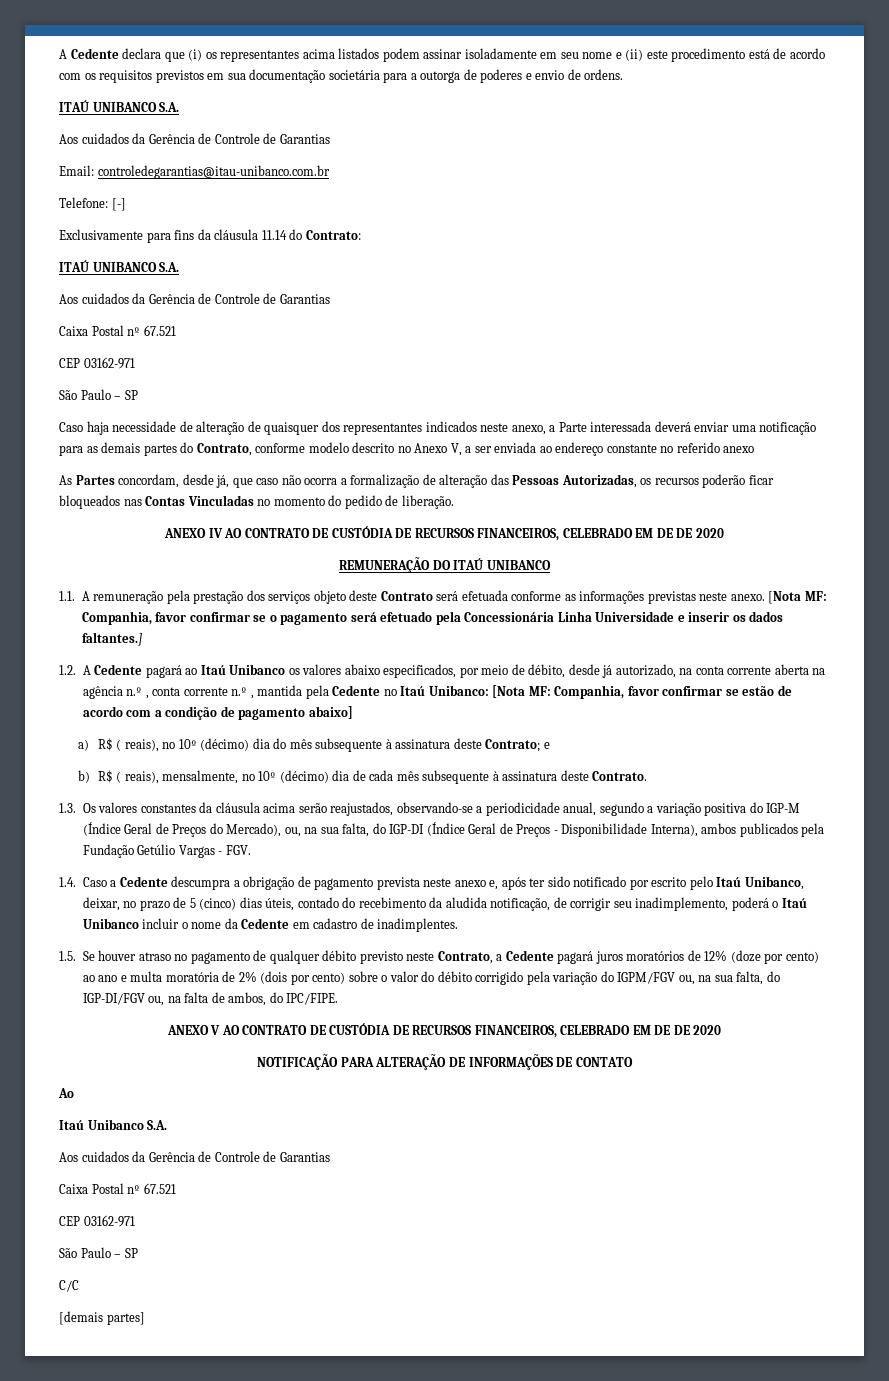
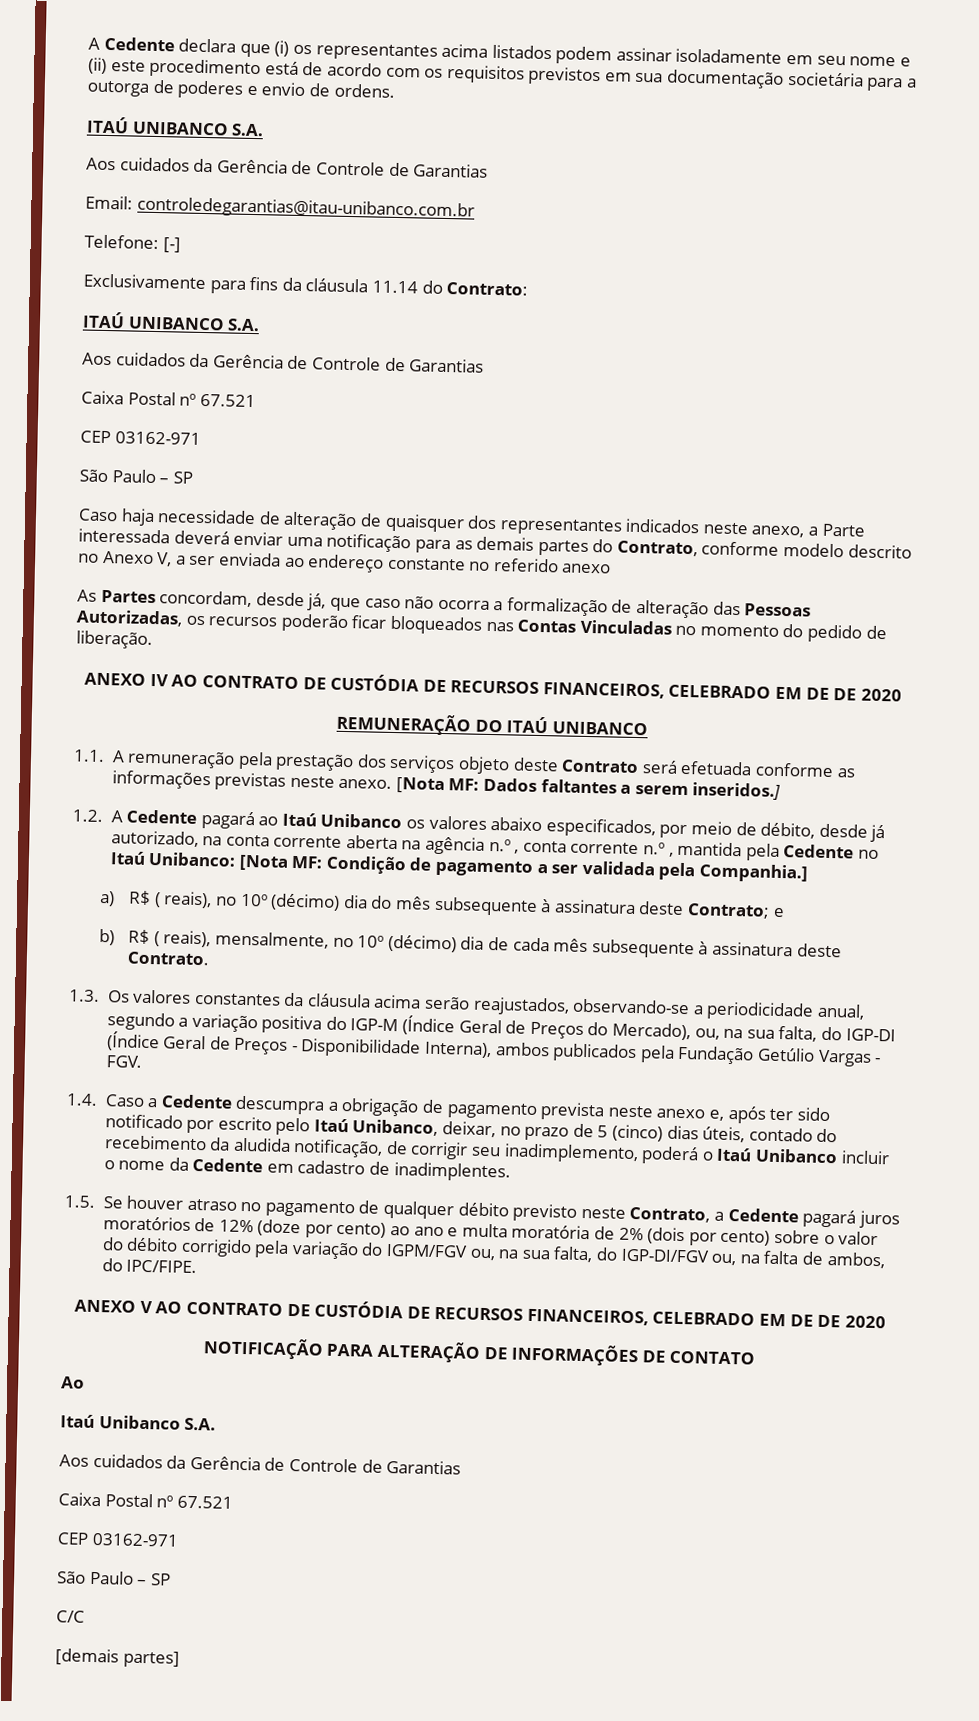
[81,611,784,625] [81,632,142,646] Companhia, favor confirmar se o pagamento será efetuado pela Concessionária Linha Universidade e inserir os dados faltantes.] -> [483,777,782,800] Dados faltantes a serem inseridos.]
[554,685,792,699] [82,706,353,720] Companhia, favor confirmar se estão de acordo com a condição de pagamento abaixo] -> [325,855,808,883] Condição de pagamento a ser validada pela Companhia.]

